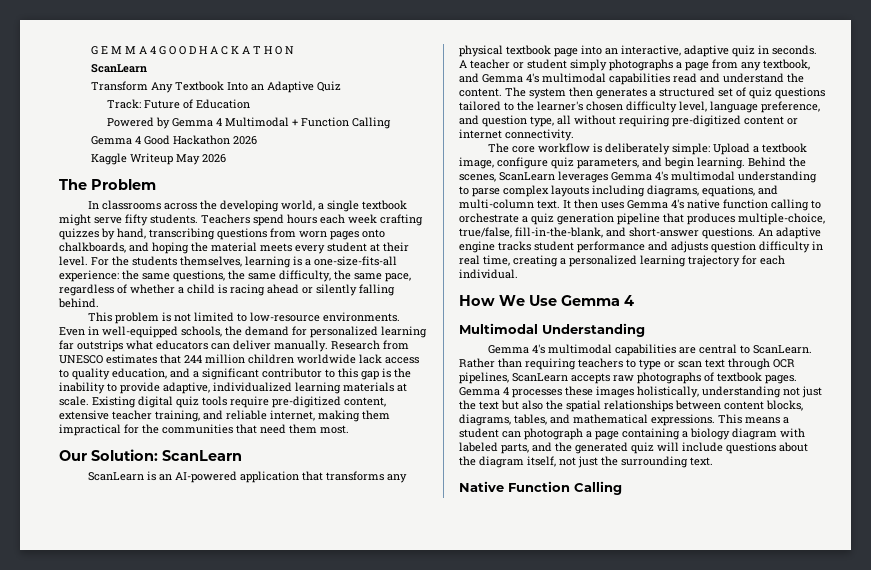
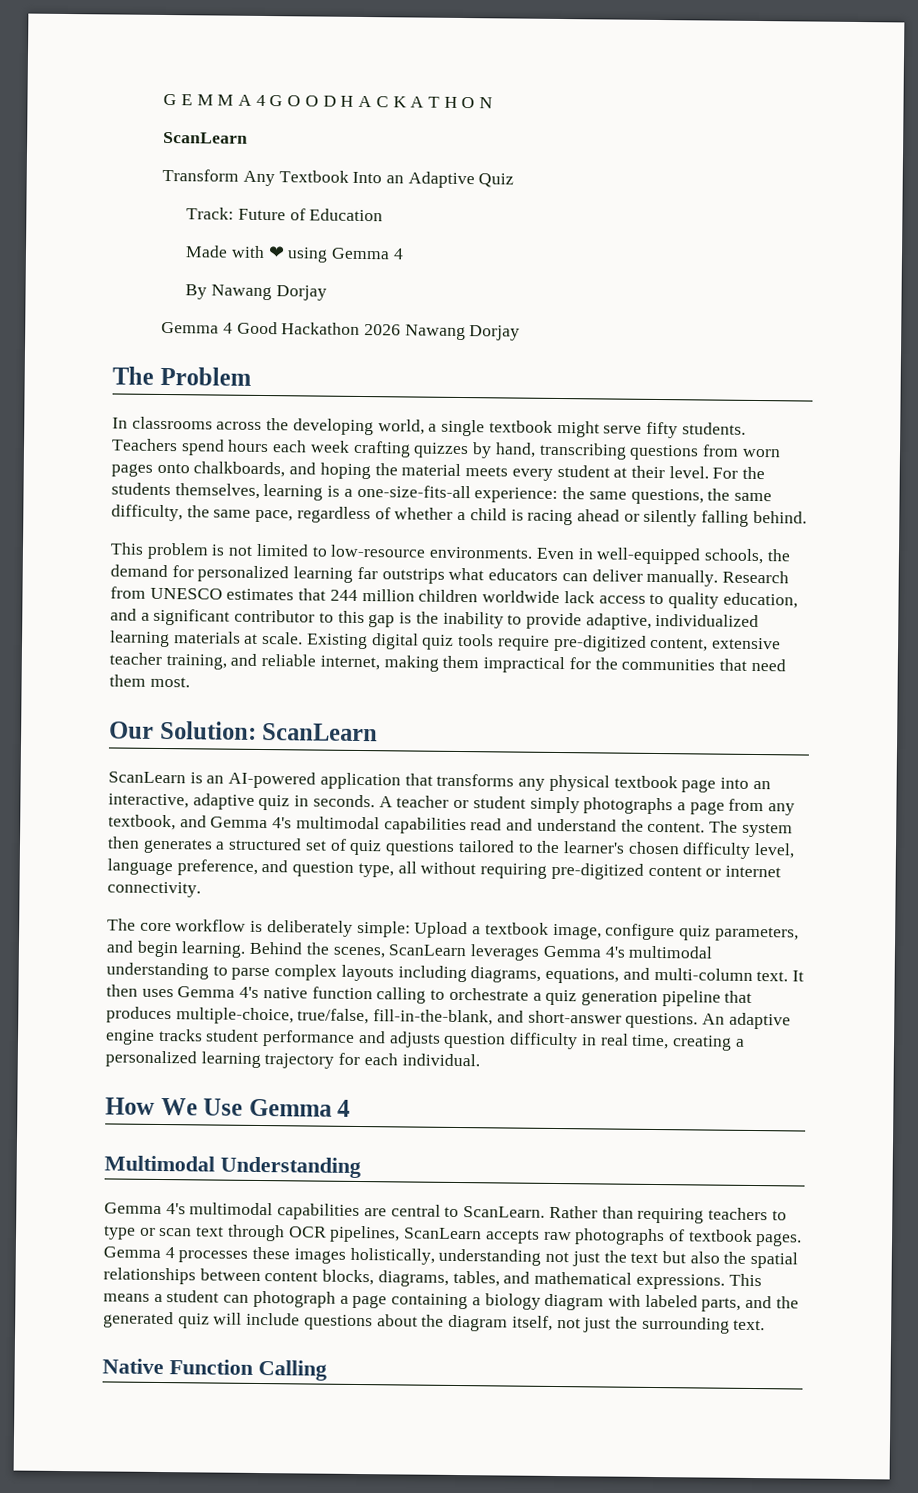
[106,117,391,129] Powered by Gemma 4 Multimodal + Function Calling -> [185,245,404,263] [185,284,327,301] Made with ❤ using Gemma 4 // By Nawang Dorjay
[90,153,226,165] // Kaggle Writeup May 2026 -> [404,324,521,341] Nawang Dorjay

